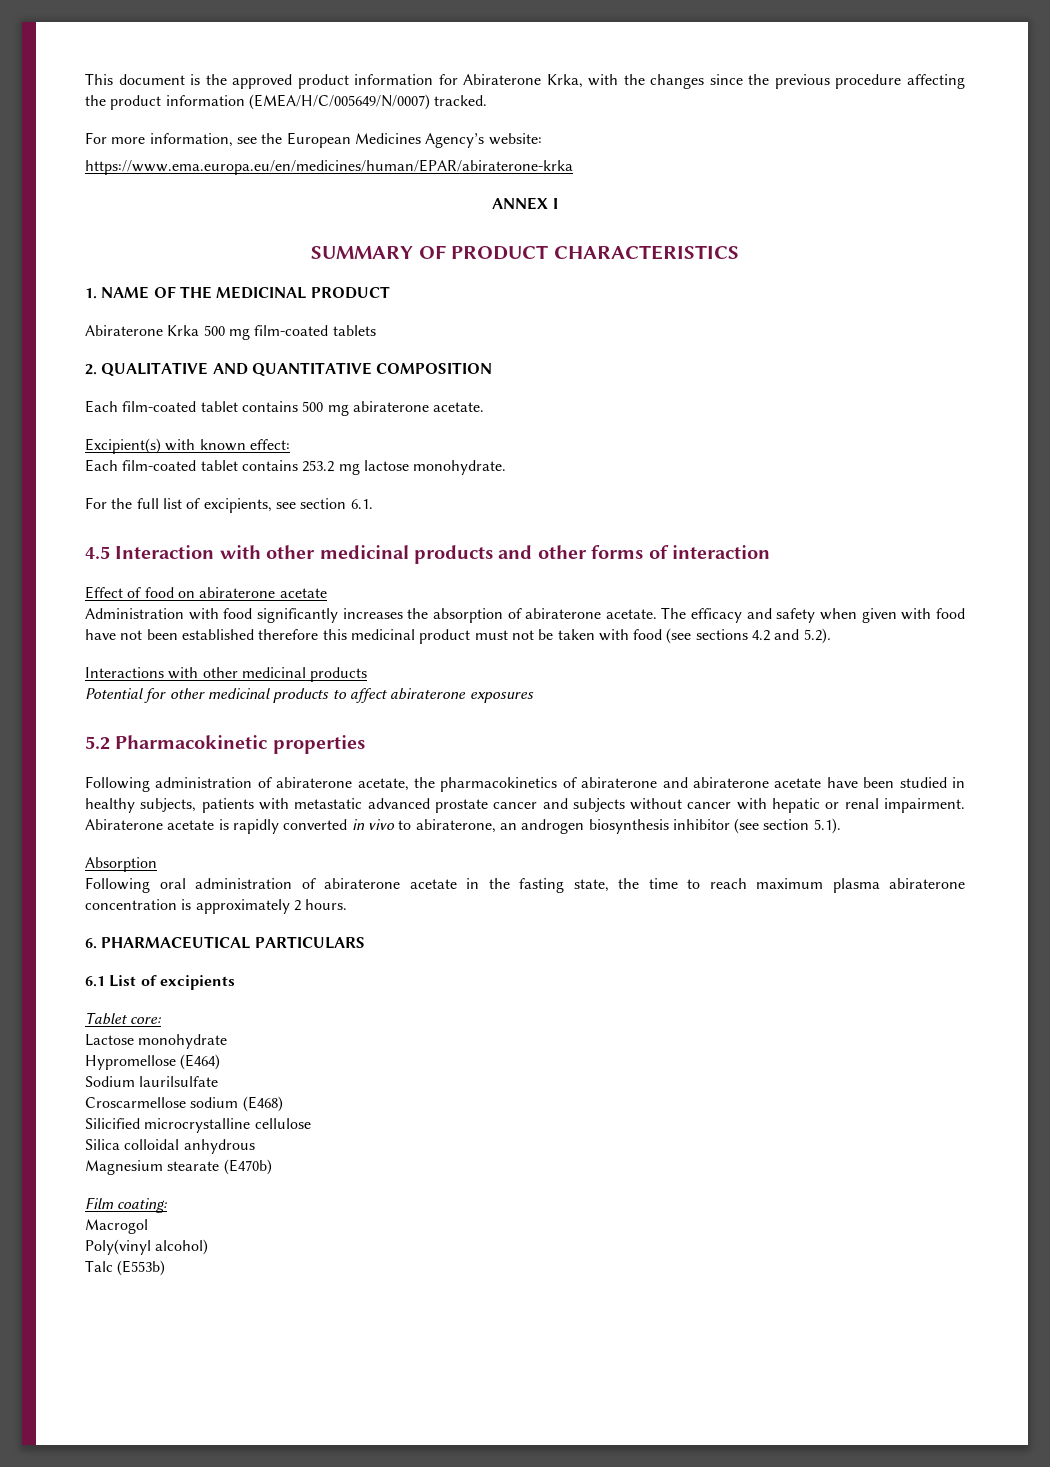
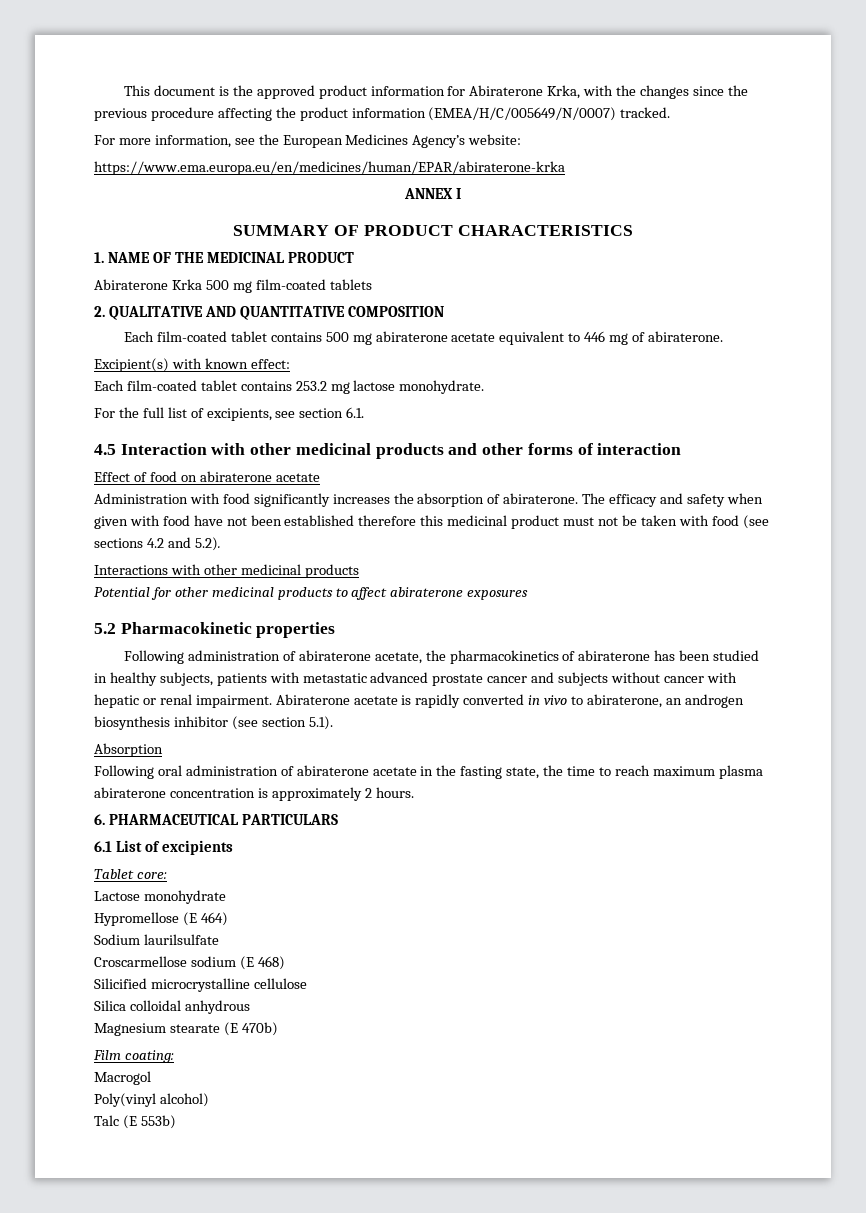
[433,402,485,412] acetate. -> [451,331,723,345] acetate equivalent to 446 mg of abiraterone.
[525,608,657,619] abiraterone acetate. -> [503,493,579,504] abiraterone.
[662,777,858,788] and abiraterone acetate have -> [654,650,676,661] has
[180,1054,221,1070] (E464) -> [182,912,228,926] (E 464)
[242,1096,283,1112] (E468) -> [239,956,285,970] (E 468)
[223,1159,272,1175] (E470b) -> [223,1022,278,1036] (E 470b)
[117,1260,166,1276] (E553b) -> [122,1115,176,1129] (E 553b)

